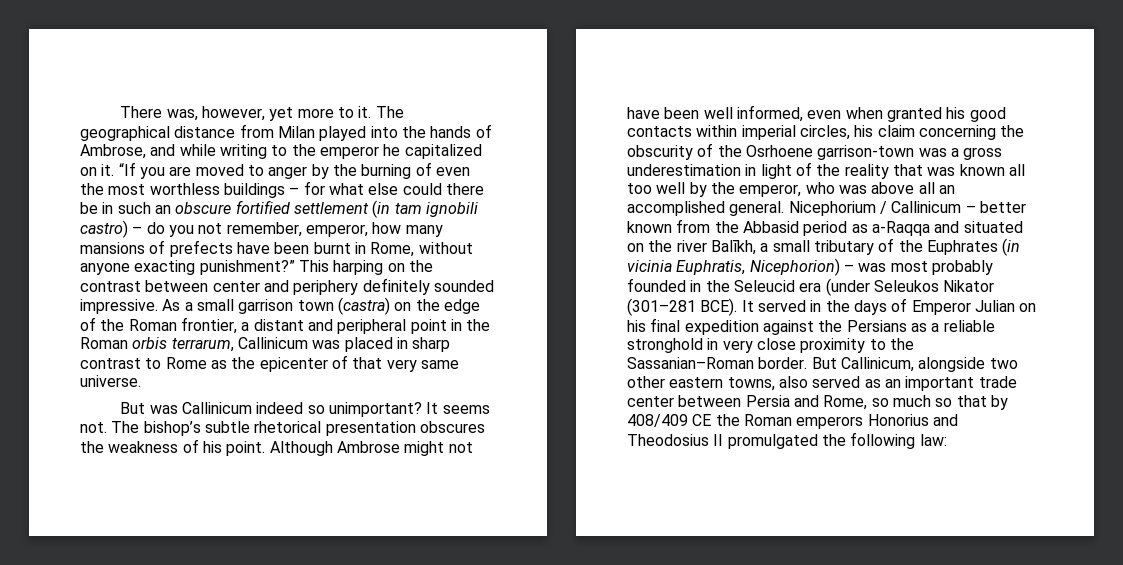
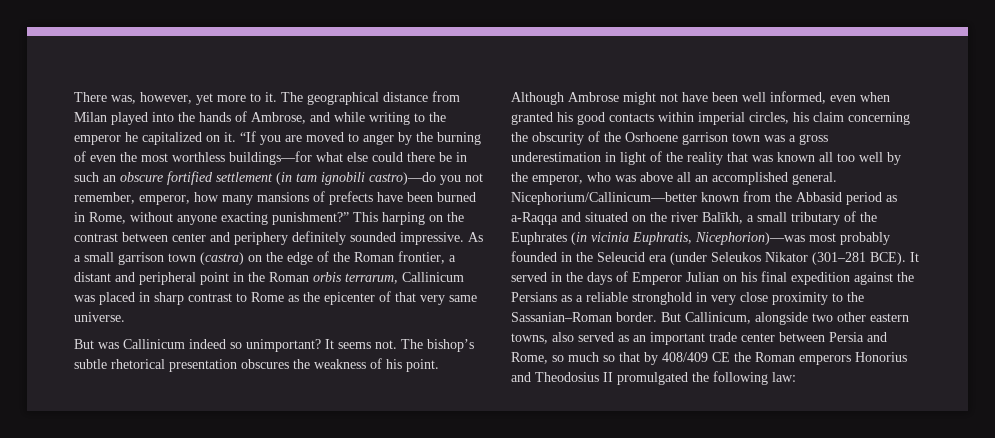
[223,181,325,198] buildings – for -> [229,151,312,165] buildings—for
[80,220,165,238] castro) – do -> [369,172,436,185] castro)—do
[313,242,351,254] burnt -> [437,192,476,202] burned
[817,145,915,160] garrison-town -> [682,132,760,145] garrison town
[788,201,1026,216] Nicephorium / Callinicum – better -> [511,192,697,205] Nicephorium/Callinicum—better
[749,258,887,276] Nicephorion) – was -> [695,232,805,245] Nicephorion)—was

